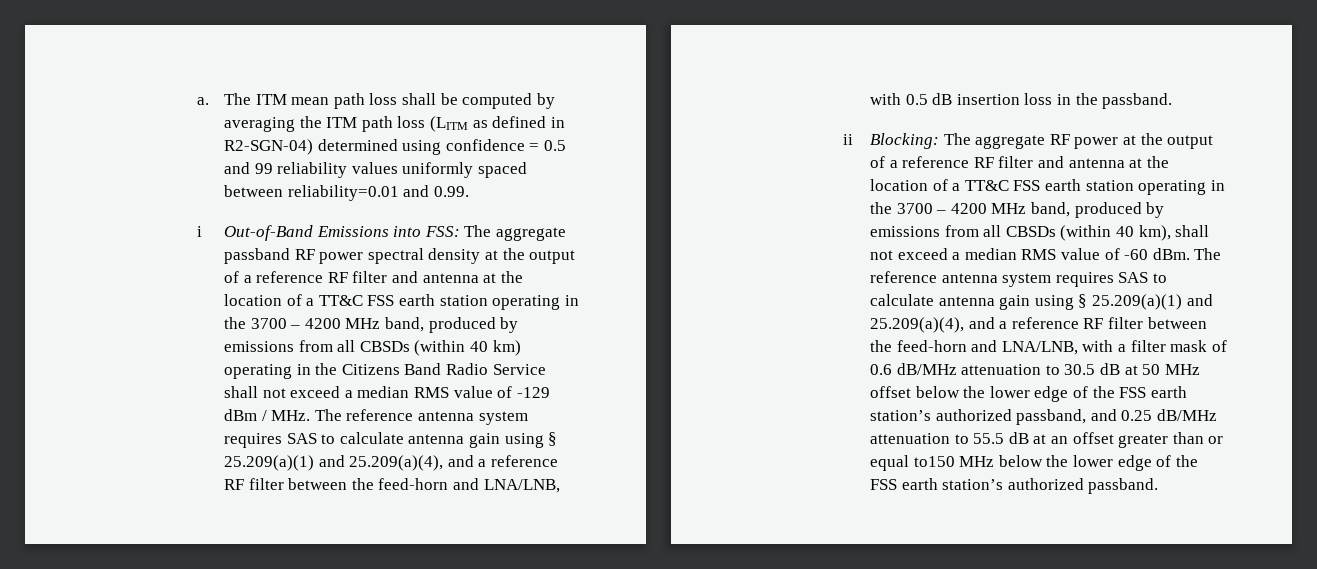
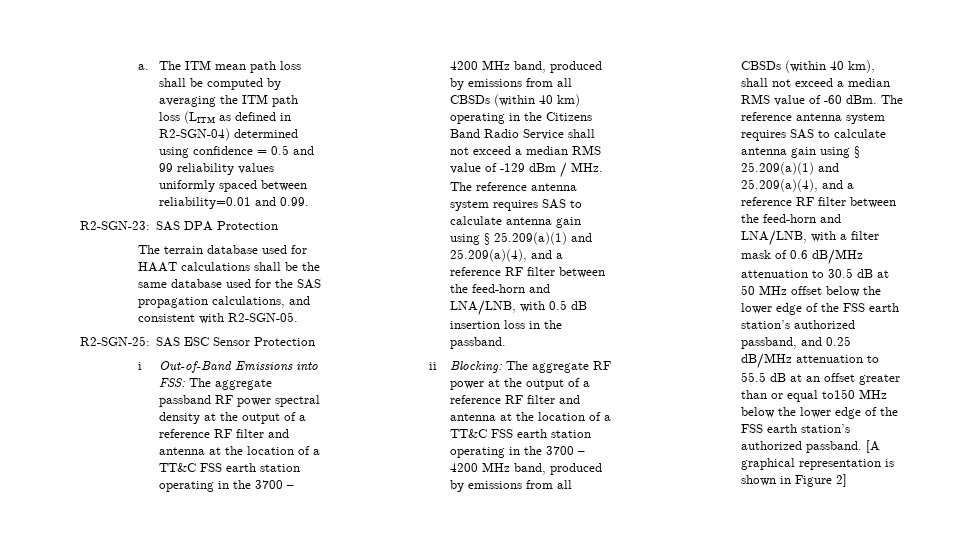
(469, 191) none -> [79,221,279,231] [137,245,307,254] [137,262,320,272] [137,279,321,289] [137,296,310,308] [137,312,298,324] [79,336,316,347] // R2-SGN-23: SAS DPA Protection // The terrain database used for HAAT calculations shall be the same database used for the SAS propagation calculations, and consistent with R2-SGN-05. // R2-SGN-25: SAS ESC Sensor Protection
(1159, 486) none -> [866,440,881,453] [741,458,895,470] [741,474,848,487] [A graphical representation is shown in Figure 2]

